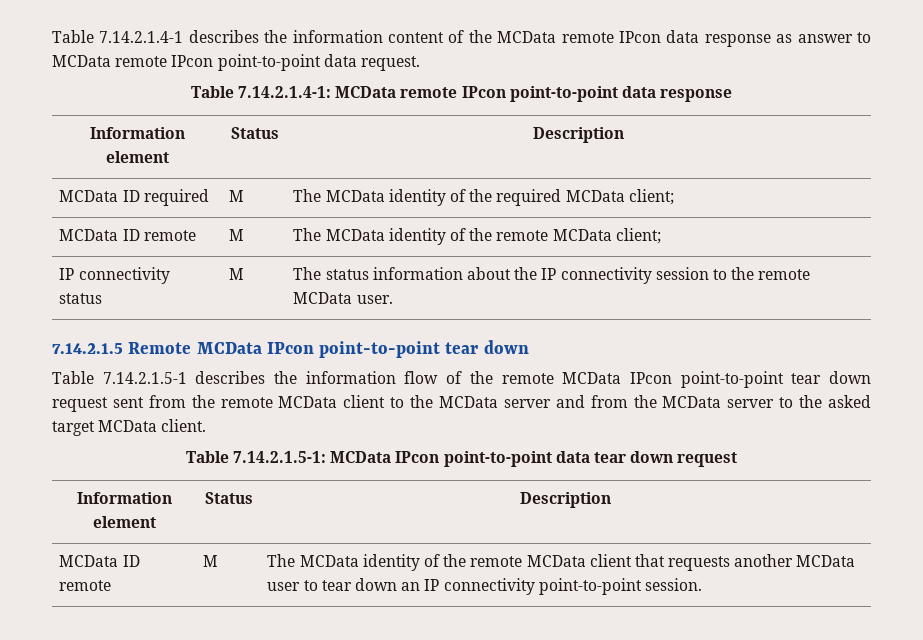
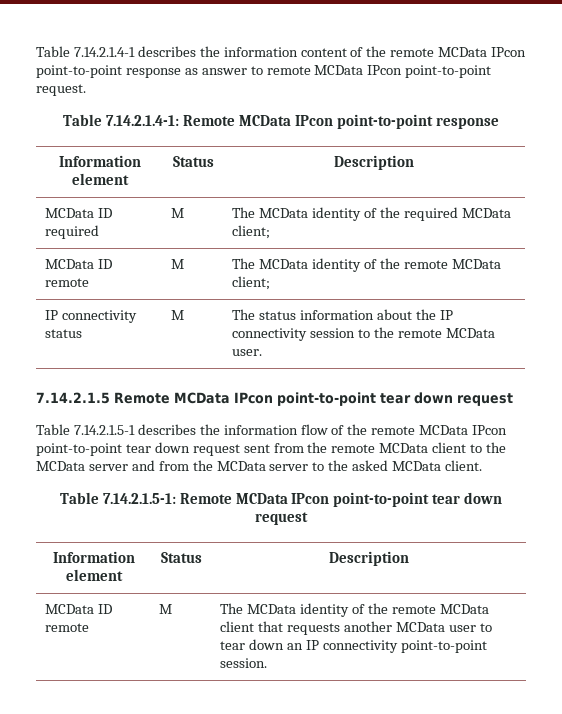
[497,30,700,43] MCData remote IPcon data -> [390,47,527,57] [36,65,122,78] remote MCData IPcon point-to-point
[52,54,357,71] MCData remote IPcon point-to-point data -> [266,65,492,78] remote MCData IPcon point-to-point
[335,86,656,102] MCData remote IPcon point-to-point data -> [183,114,433,129] Remote MCData IPcon point-to-point
(529, 347) none -> [457,393,513,406] request
[52,421,95,436] target -> (389, 465) none
[330,451,590,467] MCData IPcon point-to-point data -> [179,492,430,507] Remote MCData IPcon point-to-point

